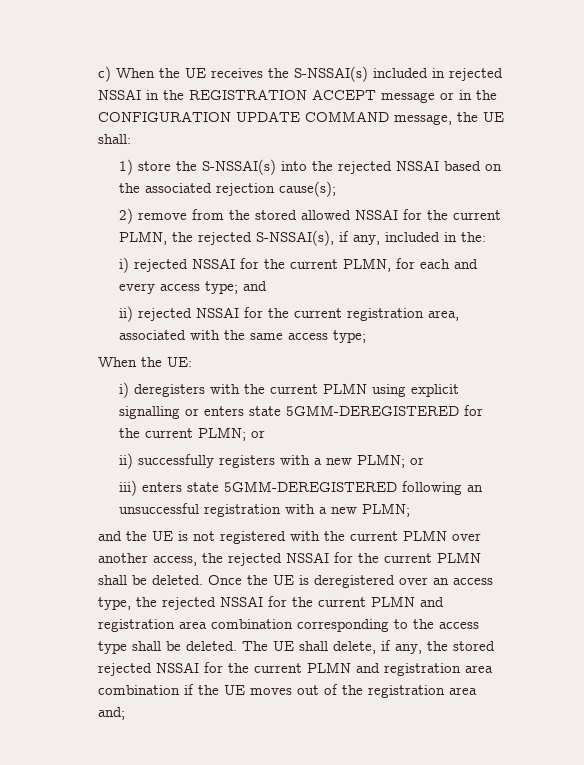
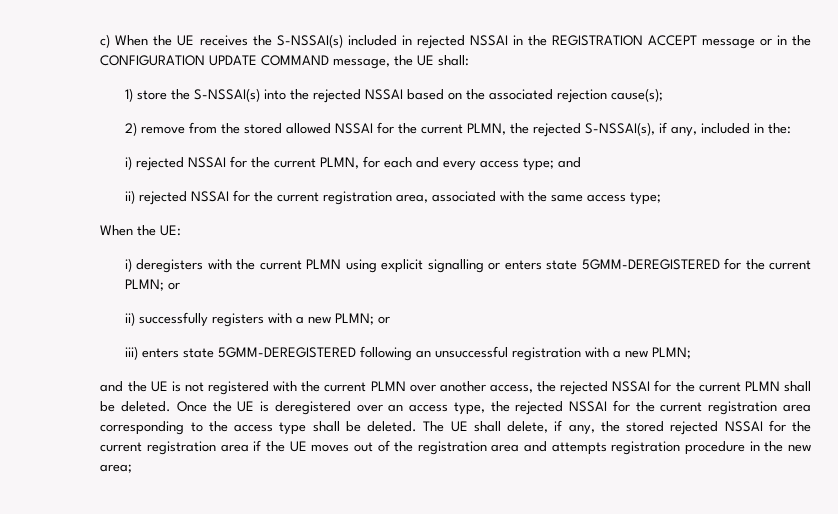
[370,596,444,607] [97,619,293,632] PLMN and registration area combination -> [708,401,811,415] registration area
[306,662,493,676] [97,685,180,695] PLMN and registration area combination -> [147,441,249,455] registration area
[97,707,125,720] and; -> [524,441,812,455] [100,464,133,473] and attempts registration procedure in the new area;

